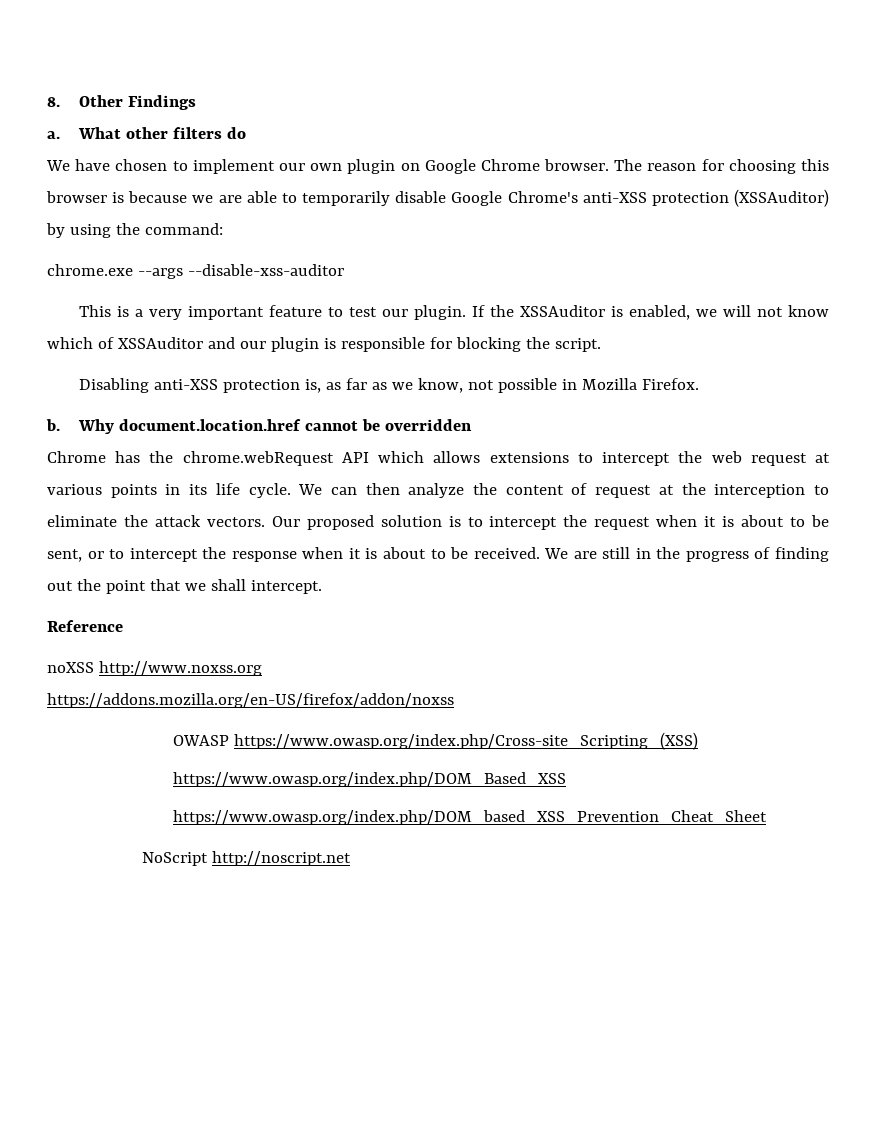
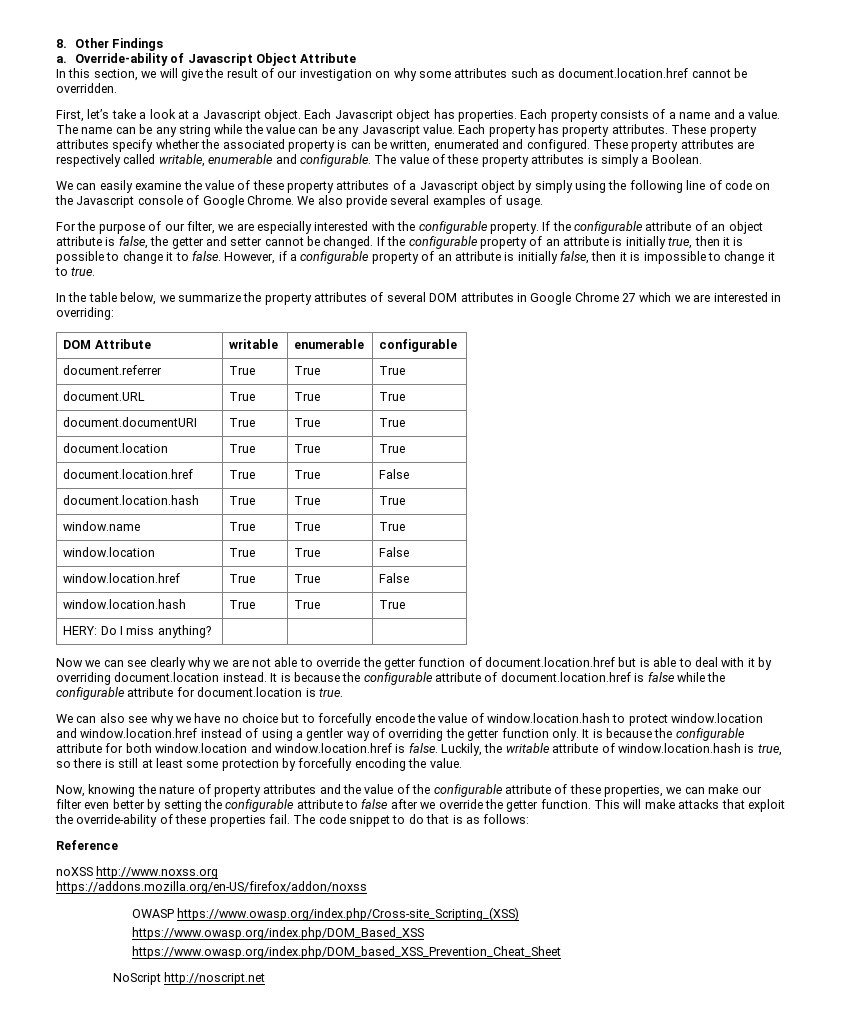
[77,127,246,139] [46,159,829,174] [46,189,829,207] [46,223,223,238] [47,264,344,279] [78,305,830,320] [47,337,601,352] [78,378,699,393] [46,419,472,434] [47,451,831,466] [47,483,830,498] [47,515,830,530] [47,547,829,562] [47,579,322,594] What other filters do // We have chosen to implement our own plugin on Google Chrome browser. The reason for choosing this browser is because we are able to temporarily disable Google Chrome's anti-XSS protection (XSSAuditor) by using the command: // chrome.exe --args --disable-xss-auditor // This is a very important feature to test our plugin. If the XSSAuditor is enabled, we will not know which of XSSAuditor and our plugin is responsible for blocking the script. // Disabling anti-XSS protection is, as far as we know, not possible in Mozilla Firefox. // b. Why document.location.href cannot be overridden // Chrome has the chrome.webRequest API which allows extensions to intercept the web request at various points in its life cycle. We can then analyze the content of request at the interception to eliminate the attack vectors. Our proposed solution is to intercept the request when it is about to be sent, or to intercept the response when it is about to be received. We are still in the progress of finding out the point that we shall intercept. -> [74,53,357,66] [56,68,748,81] [56,83,117,93] [56,109,781,122] [56,124,757,137] [56,139,754,152] [56,154,702,167] [56,180,771,193] [55,195,543,208] [56,221,763,234] [56,236,744,249] [56,251,775,264] [55,267,96,276] [56,292,781,305] [56,307,114,320] [63,339,151,349] [229,339,279,349] [294,339,365,349] [379,339,458,352] [63,365,163,375] [229,366,256,375] [294,366,321,375] [379,366,406,375] [63,391,146,401] [229,392,256,401] [294,392,321,401] [379,392,406,401] [63,417,198,427] [229,418,256,427] [294,418,321,427] [379,418,406,427] [63,443,169,453] [229,444,256,453] [294,444,321,453] [379,444,406,453] [63,469,194,479] [229,470,256,479] [294,470,321,479] [379,469,410,479] [63,495,200,505] [229,496,256,505] [294,496,321,505] [379,496,406,505] [63,521,141,531] [229,522,256,531] [294,522,321,531] [379,522,406,531] [63,547,156,557] [229,548,256,557] [294,548,321,557] [379,547,410,557] [63,573,181,583] [229,574,256,583] [294,574,321,583] [379,573,410,583] [63,599,187,609] [229,600,256,609] [294,600,321,609] [379,600,406,609] [63,625,211,638] [56,657,772,670] [56,672,726,685] [56,687,343,700] [56,713,764,726] [56,728,745,741] [56,743,782,756] [56,758,462,771] [56,784,762,797] [56,799,785,812] [55,814,530,827] Override-ability of Javascript Object Attribute // In this section, we will give the result of our investigation on why some attributes such as document.location.href cannot be overridden. // First, let’s take a look at a Javascript object. Each Javascript object has properties. Each property consists of a name and a value. The name can be any string while the value can be any Javascript value. Each property has property attributes. These property attributes specify whether the associated property is can be written, enumerated and configured. These property attributes are respectively called writable, enumerable and configurable. The value of these property attributes is simply a Boolean. // We can easily examine the value of these property attributes of a Javascript object by simply using the following line of code on the Javascript console of Google Chrome. We also provide several examples of usage. // For the purpose of our filter, we are especially interested with the configurable property. If the configurable attribute of an object attribute is false, the getter and setter cannot be changed. If the configurable property of an attribute is initially true, then it is possible to change it to false. However, if a configurable property of an attribute is initially false, then it is impossible to change it to true. // In the table below, we summarize the property attributes of several DOM attributes in Google Chrome 27 which we are interested in overriding: // DOM Attribute | writable | enumerable | configurable // document.referrer | True | True | True // document.URL | True | True | True // document.documentURI | True | True | True // document.location | True | True | True // document.location.href | True | True | False // document.location.hash | True | True | True // window.name | True | True | True // window.location | True | True | False // window.location.href | True | True | False // window.location.hash | True | True | True // HERY: Do I miss anything? | | | // Now we can see clearly why we are not able to override the getter function of document.location.href but is able to deal with it by overriding document.location instead. It is because the configurable attribute of document.location.href is false while the configurable attribute for document.location is true. // We can also see why we have no choice but to forcefully encode the value of window.location.hash to protect window.location and window.location.href instead of using a gentler way of overriding the getter function only. It is because the configurable attribute for both window.location and window.location.href is false. Luckily, the writable attribute of window.location.hash is true, so there is still at least some protection by forcefully encoding the value. // Now, knowing the nature of property attributes and the value of the configurable attribute of these properties, we can make our filter even better by setting the configurable attribute to false after we override the getter function. This will make attacks that exploit the override-ability of these properties fail. The code snippet to do that is as follows:

